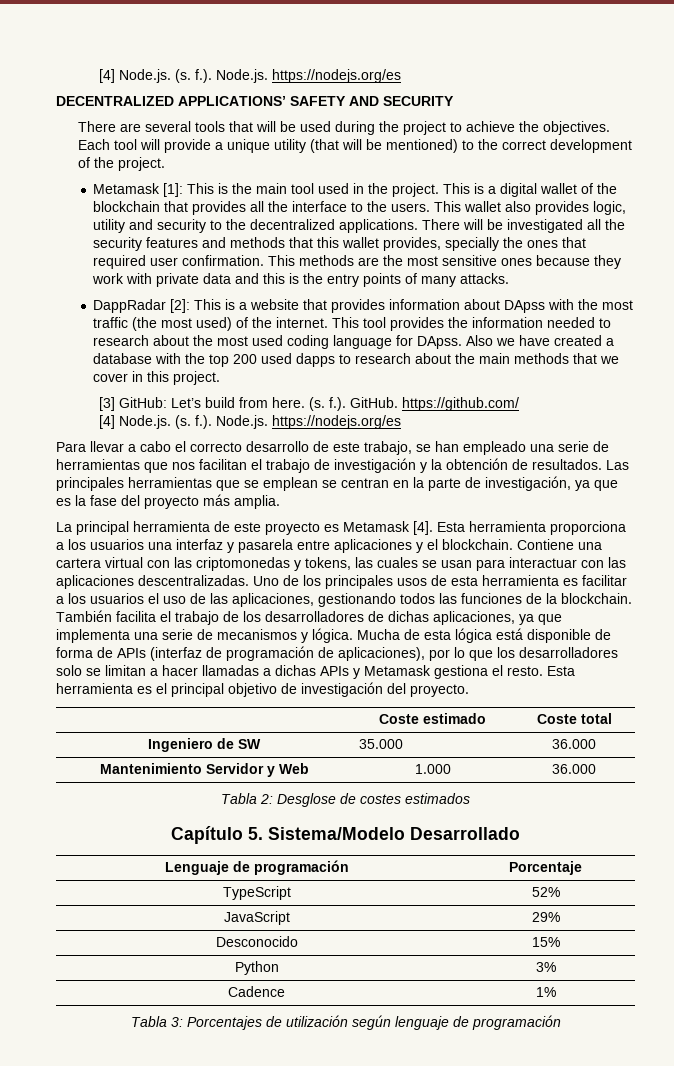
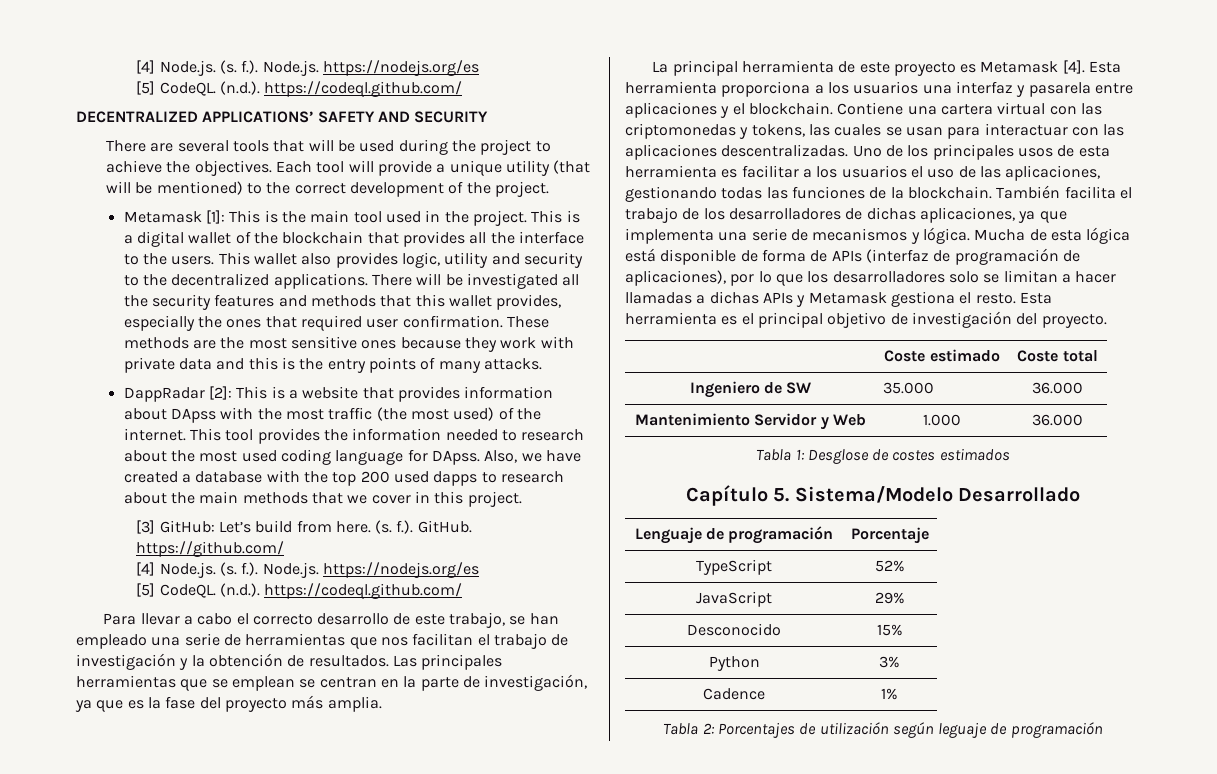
[99,69,402,83] [4] Node.js. (s. f.). Node.js. https://nodejs.org/es -> [136,60,479,76] [136,81,463,97] [4] Node.js. (s. f.). Node.js. https://nodejs.org/es // [5] CodeQL. (n.d.). https://codeql.github.com/
[445,237,500,251] specially -> [123,315,195,331] especially
[268,255,296,266] This -> [506,316,549,328] These
[466,335,494,346] Also -> [484,450,518,463] Also,
(402, 422) none -> [136,583,463,599] // [5] CodeQL. (n.d.). https://codeql.github.com/
[400,593,435,604] todos -> [721,187,763,199] todas
[260,794,273,804] 2: -> [795,449,805,460] 1:
[170,1017,183,1027] 3: -> [702,723,715,734] 2:
[394,1016,449,1030] lenguaje -> [938,722,988,738] leguaje

